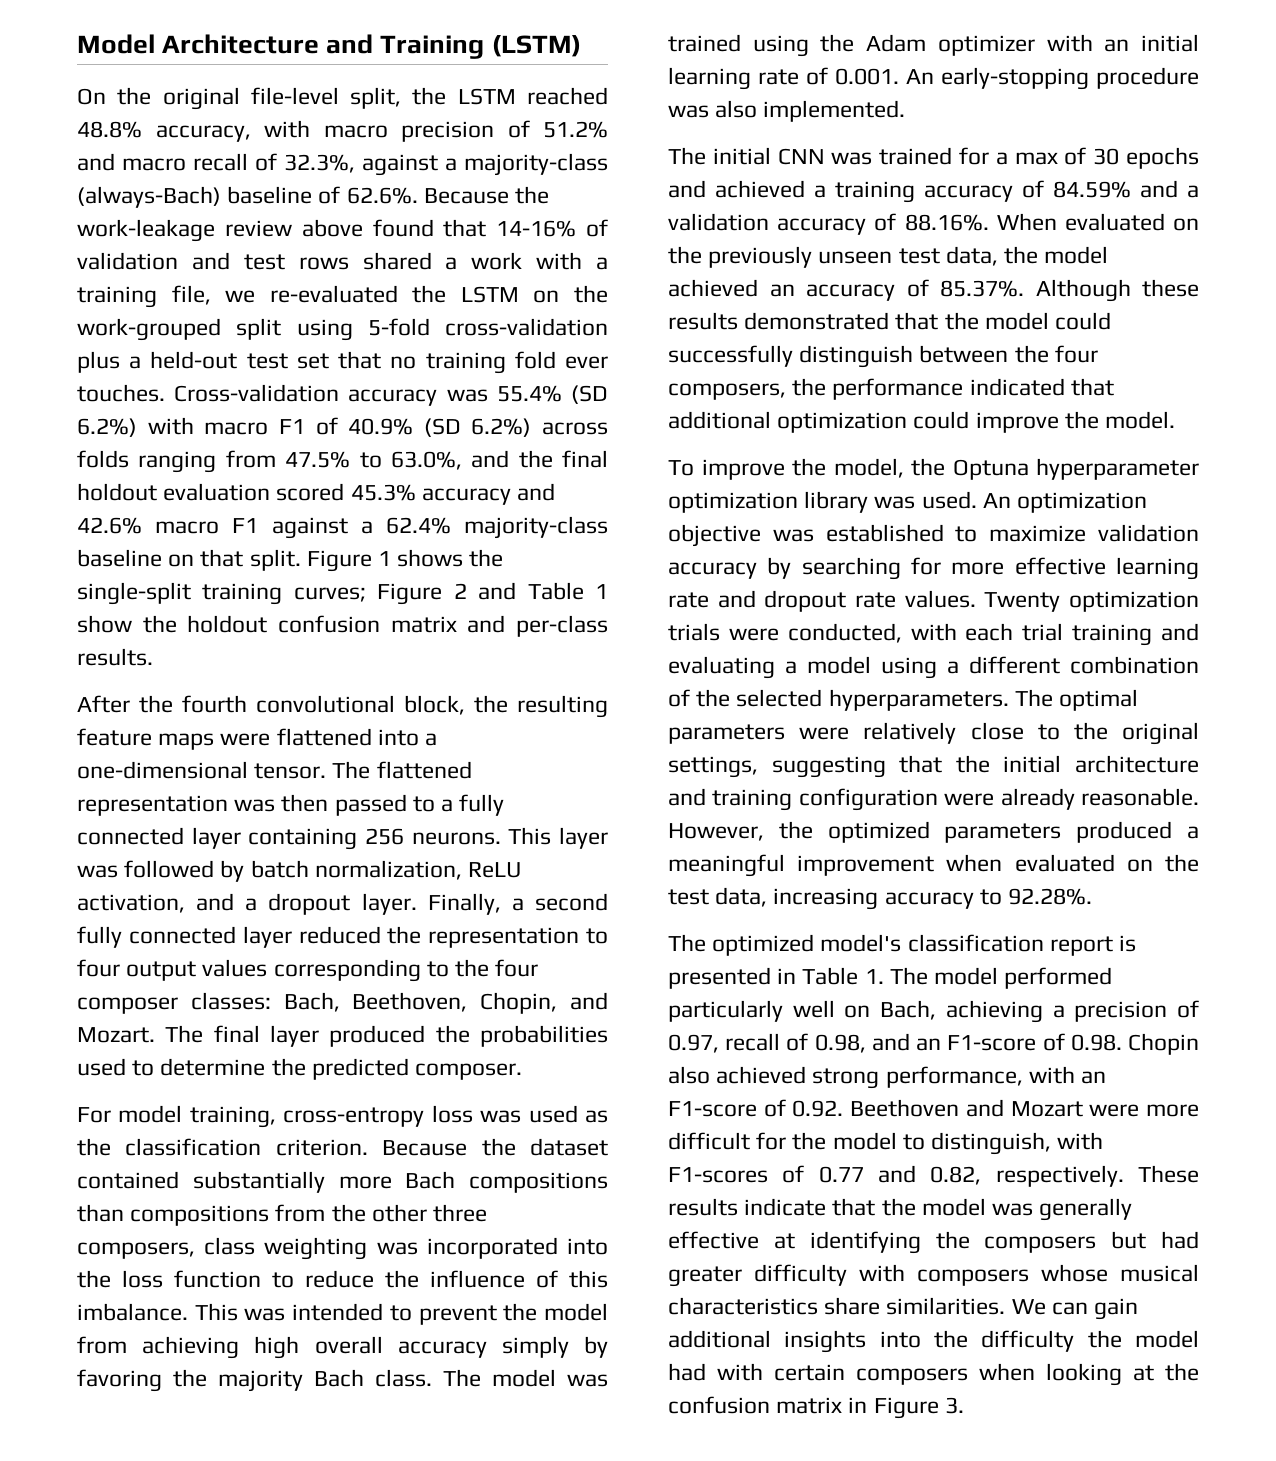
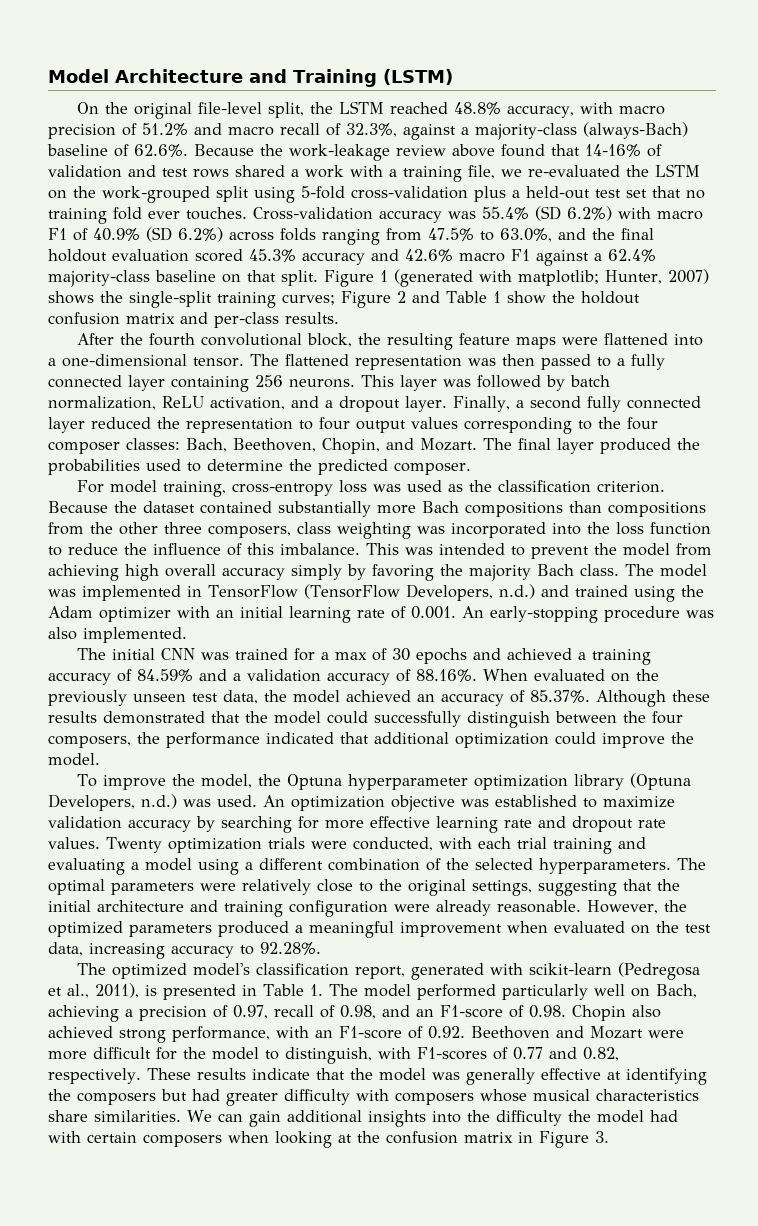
(392, 558) none -> [394,269,709,287] (generated with matplotlib; Hunter, 2007)
(608, 1380) none -> [82,584,569,601] implemented in TensorFlow (TensorFlow Developers, n.d.) and
(869, 502) none -> [629,773,691,790] [48,794,177,811] (Optuna Developers, n.d.)
[1049,936,1113,956] report -> [354,962,700,980] [48,983,139,998] report, generated with scikit-learn (Pedregosa et al., 2011),

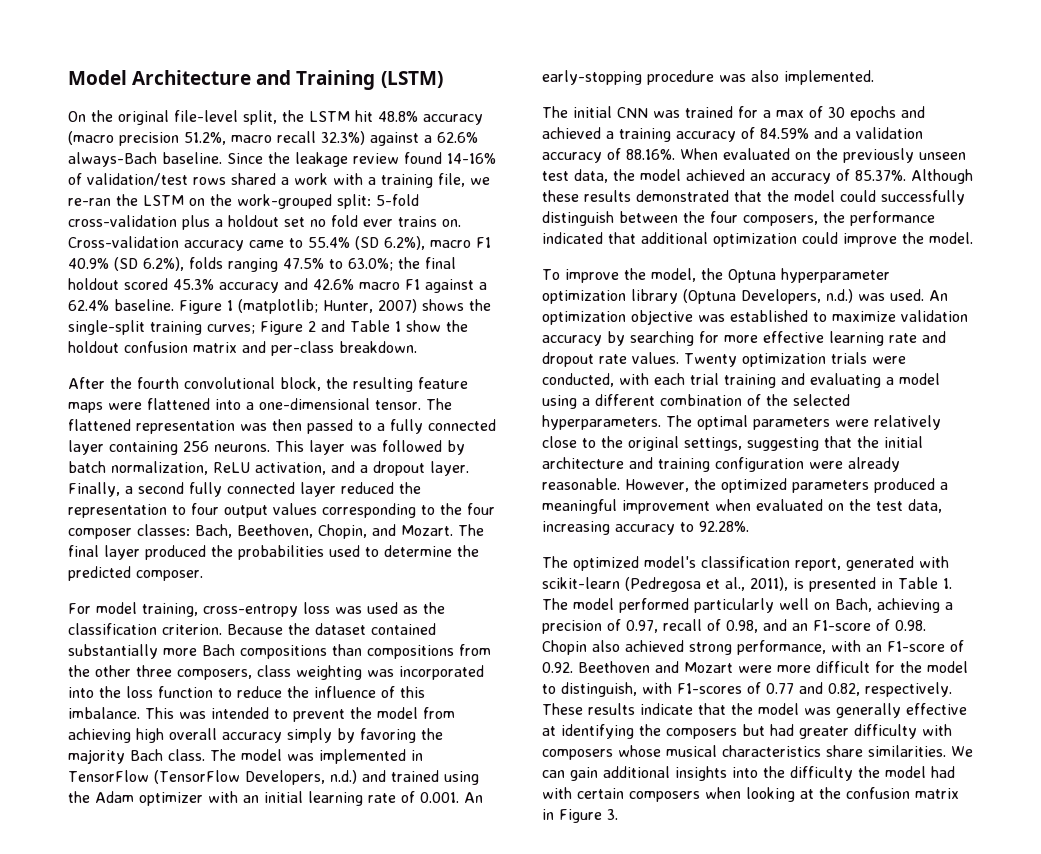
[389,102,665,118] [48,122,688,140] [47,144,662,161] [48,165,188,178] reached 48.8% accuracy, with macro precision of 51.2% and macro recall of 32.3%, against a majority-class (always-Bach) baseline of 62.6%. Because the work-leakage review above found that 14-16% of validation and test -> [355,110,483,125] [68,131,478,146] [68,152,496,167] [68,173,188,186] hit 48.8% accuracy (macro precision 51.2%, macro recall 32.3%) against a 62.6% always-Bach baseline. Since the leakage review found 14-16% of validation/test
[528,165,620,177] re-evaluated -> [68,198,111,206] re-ran
[216,186,295,203] split using -> [337,194,371,209] split:
[526,186,705,199] [48,206,703,224] [48,228,88,241] held-out test set that no training fold ever touches. Cross-validation accuracy was 55.4% (SD 6.2%) with macro F1 of -> [228,215,461,227] [68,236,491,251] holdout set no fold ever trains on. Cross-validation accuracy came to 55.4% (SD 6.2%), macro F1
[178,227,274,242] 6.2%) across -> [143,257,184,271] 6.2%),
[386,228,422,241] from -> (278, 265) none
[500,228,586,242] 63.0%, and -> [348,258,393,271] 63.0%;
[112,249,189,262] evaluation -> (119, 284) none
[48,269,599,287] majority-class baseline on that split. Figure 1 (generated with matplotlib; -> [114,299,318,314] baseline. Figure 1 (matplotlib;
[285,312,339,324] results. -> [339,341,417,353] breakdown.

